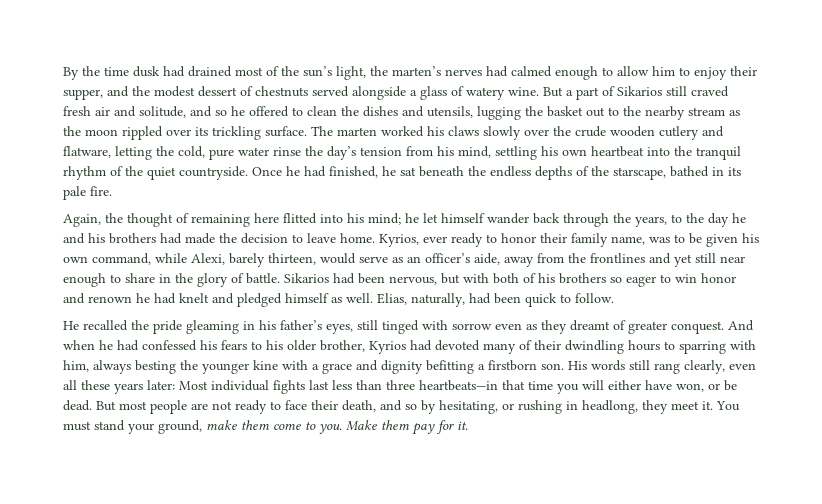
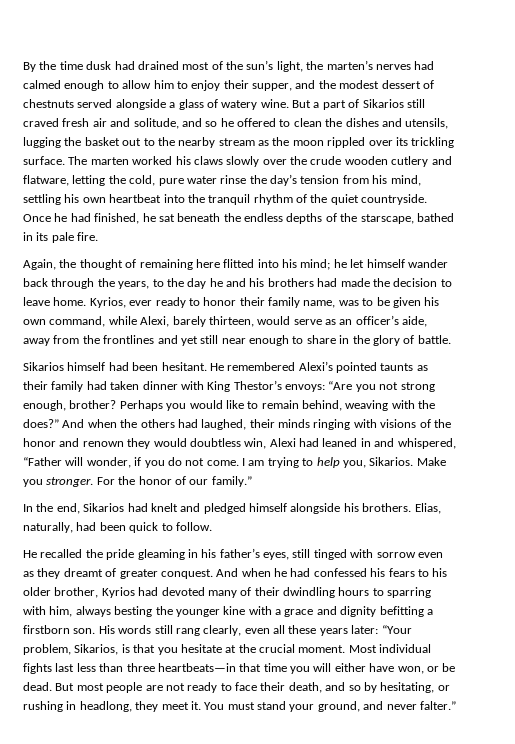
[284,273,736,287] [63,293,150,304] Sikarios had been nervous, but with both of his brothers so eager to win honor and renown he -> [23,361,428,373] [23,380,435,392] [23,400,436,411] [23,419,451,430] [23,438,456,449] [23,457,446,468] [23,476,252,487] [23,503,125,514] // Sikarios himself had been hesitant. He remembered Alexi’s pointed taunts as their family had taken dinner with King Thestor’s envoys: “Are you not strong enough, brother? Perhaps you would like to remain behind, weaving with the does?” And when the others had laughed, their minds ringing with visions of the honor and renown they would doubtless win, Alexi had leaned in and whispered, “Father will wonder, if you do not come. I am trying to help you, Sikarios. Make you stronger. For the honor of our family.” // In the end, Sikarios
[331,293,373,303] as well. -> [290,503,412,514] alongside his brothers.
(175, 385) none -> [381,625,412,634] [23,644,346,655] “Your problem, Sikarios, is that you hesitate at the crucial moment.
[206,420,468,435] make them come to you. Make them pay for it. -> [363,701,456,710] and never falter.”

